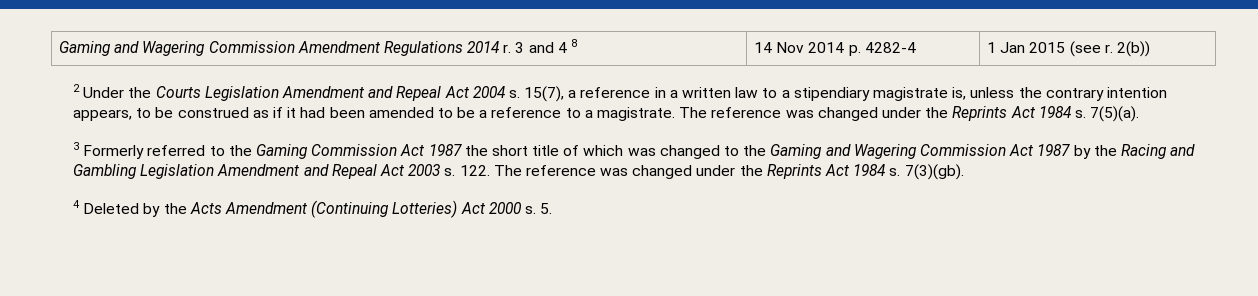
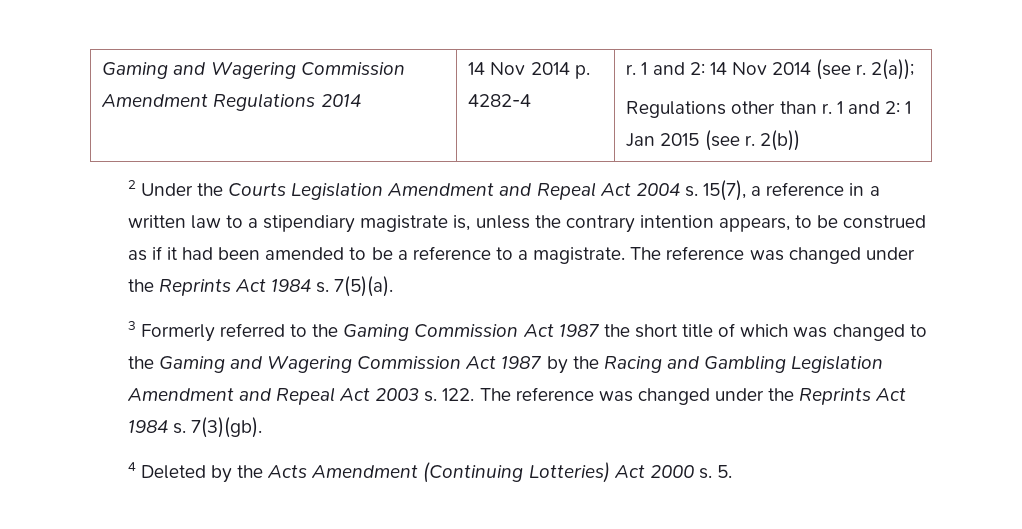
[503,39,578,53] r. 3 and 4 8 -> (361, 100) none
(916, 47) none -> [626,59,915,80] [626,101,901,118] r. 1 and 2: 14 Nov 2014 (see r. 2(a)); // Regulations other than r. 1 and 2:

